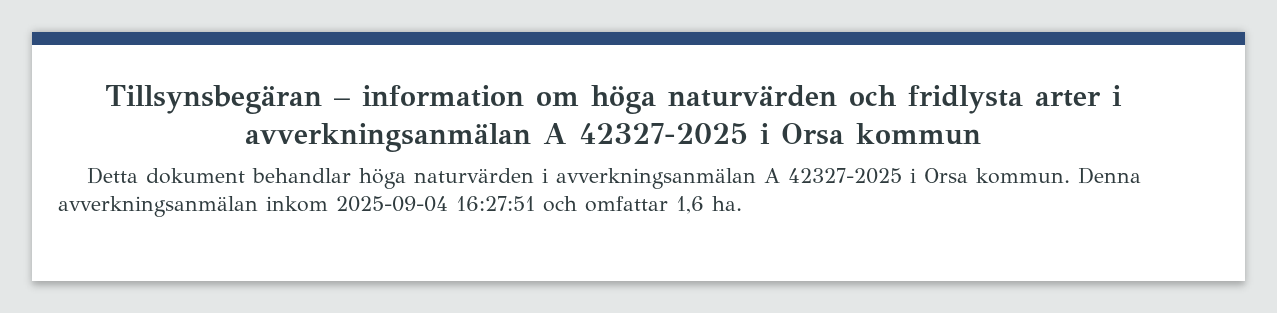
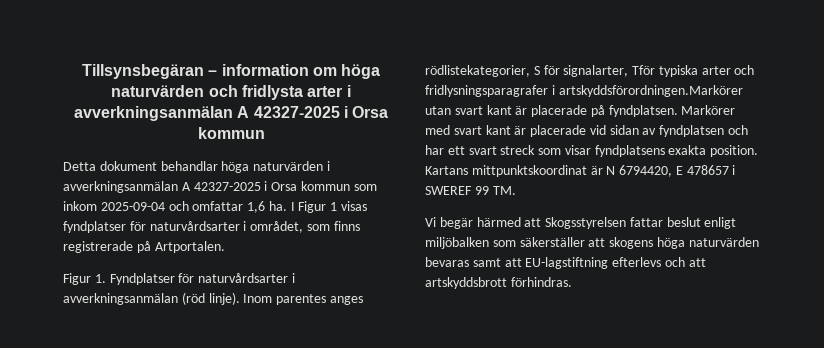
[975,167,1141,184] [58,196,258,217] kommun. Denna avverkningsanmälan -> [300,181,377,191] kommun som
[456,196,535,211] 16:27:51 -> (165, 206) none
(742, 203) none -> [290,201,368,213] [63,221,360,233] [63,241,225,253] [63,273,295,285] [63,292,363,305] [425,65,755,77] [425,85,743,97] [425,105,736,117] [425,125,749,137] [425,145,759,157] [425,165,736,177] [425,186,516,195] [425,217,737,229] [425,237,759,249] [425,257,706,269] [425,277,572,289] I Figur 1 visas fyndplatser för naturvårdsarter i området, som finns registrerade på Artportalen. // Figur 1. Fyndplatser för naturvårdsarter i avverkningsanmälan (röd linje). Inom parentes anges rödlistekategorier, S för signalarter, Tför typiska arter och fridlysningsparagrafer i artskyddsförordningen.Markörer utan svart kant är placerade på fyndplatsen. Markörer med svart kant är placerade vid sidan av fyndplatsen och har ett svart streck som visar fyndplatsens exakta position. Kartans mittpunktskoordinat är N 6794420, E 478657 i SWEREF 99 TM. // Vi begär härmed att Skogsstyrelsen fattar beslut enligt miljöbalken som säkerställer att skogens höga naturvärden bevaras samt att EU-lagstiftning efterlevs och att artskyddsbrott förhindras.

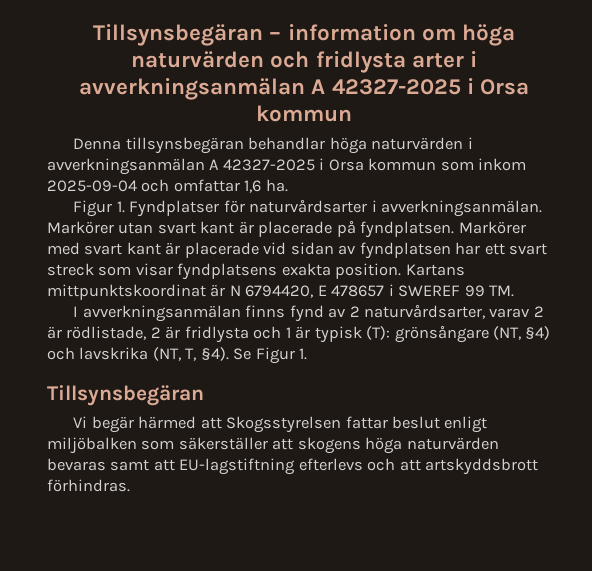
[63,161,157,171] Detta dokument -> [73,137,244,154] Denna tillsynsbegäran
[290,201,368,213] [63,221,360,233] [63,241,225,253] I Figur 1 visas fyndplatser för naturvårdsarter i området, som finns registrerade på Artportalen. -> (288, 185) none
[63,292,363,305] [425,65,755,77] [425,85,743,97] avverkningsanmälan (röd linje). Inom parentes anges rödlistekategorier, S för signalarter, Tför typiska arter och fridlysningsparagrafer i artskyddsförordningen.Markörer -> [380,200,542,217] [47,221,114,234] avverkningsanmälan. Markörer
[728,125,749,135] och -> (451, 250) none
(516, 190) none -> [73,304,544,322] [47,325,551,343] [47,347,308,364] [47,385,204,406] // I avverkningsanmälan finns fynd av 2 naturvårdsarter, varav 2 är rödlistade, 2 är fridlysta och 1 är typisk (T): grönsångare (NT, §4) och lavskrika (NT, T, §4). Se Figur 1. // Tillsynsbegäran

